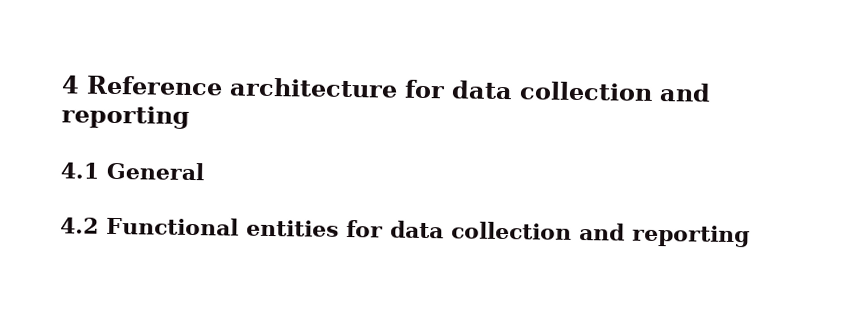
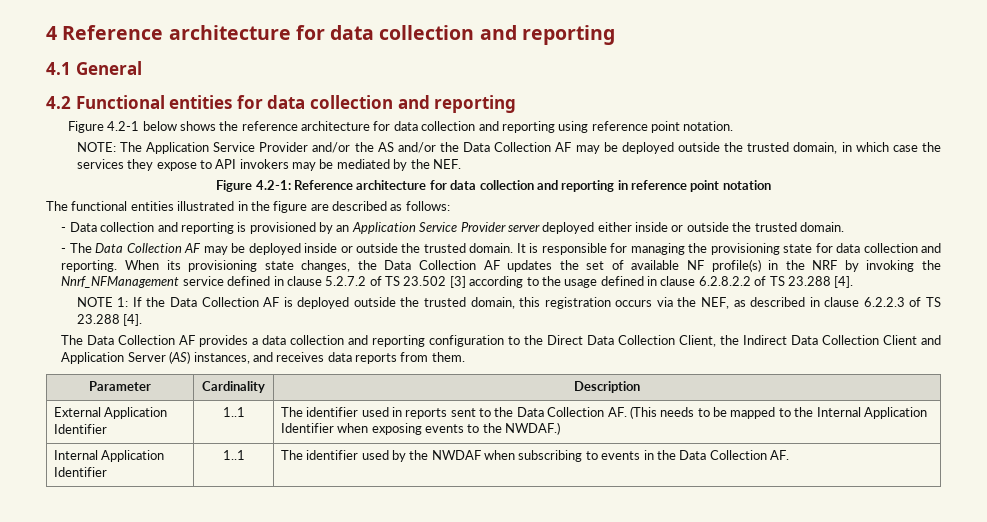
(750, 236) none -> [67,121,734,133] [76,142,942,154] [76,159,461,171] [216,180,771,192] [46,201,450,213] [61,222,844,234] [61,243,942,255] [61,259,941,272] [61,276,854,288] [76,297,942,309] [76,314,143,326] [61,335,941,347] [61,351,465,364] [89,381,151,391] [202,381,265,393] [574,381,640,393] [53,407,168,419] [53,424,107,434] [222,407,245,417] [280,406,927,419] [280,422,560,435] [53,450,165,462] [53,467,107,477] [222,450,245,460] [280,450,789,462] // Figure 4.2-1 below shows the reference architecture for data collection and reporting using reference point notation. // NOTE: The Application Service Provider and/or the AS and/or the Data Collection AF may be deployed outside the trusted domain, in which case the services they expose to API invokers may be mediated by the NEF. // Figure 4.2-1: Reference architecture for data collection and reporting in reference point notation // The functional entities illustrated in the figure are described as follows: // - Data collection and reporting is provisioned by an Application Service Provider server deployed either inside or outside the trusted domain. // - The Data Collection AF may be deployed inside or outside the trusted domain. It is responsible for managing the provisioning state for data collection and reporting. When its provisioning state changes, the Data Collection AF updates the set of available NF profile(s) in the NRF by invoking the Nnrf_NFManagement service defined in clause 5.2.7.2 of TS 23.502 [3] according to the usage defined in clause 6.2.8.2.2 of TS 23.288 [4]. // NOTE 1: If the Data Collection AF is deployed outside the trusted domain, this registration occurs via the NEF, as described in clause 6.2.2.3 of TS 23.288 [4]. // The Data Collection AF provides a data collection and reporting configuration to the Direct Data Collection Client, the Indirect Data Collection Client and Application Server (AS) instances, and receives data reports from them. // Parameter | Cardinality | Description // External Application Identifier | 1..1 | The identifier used in reports sent to the Data Collection AF. (This needs to be mapped to the Internal Application Identifier when exposing events to the NWDAF.) // Internal Application Identifier | 1..1 | The identifier used by the NWDAF when subscribing to events in the Data Collection AF.

